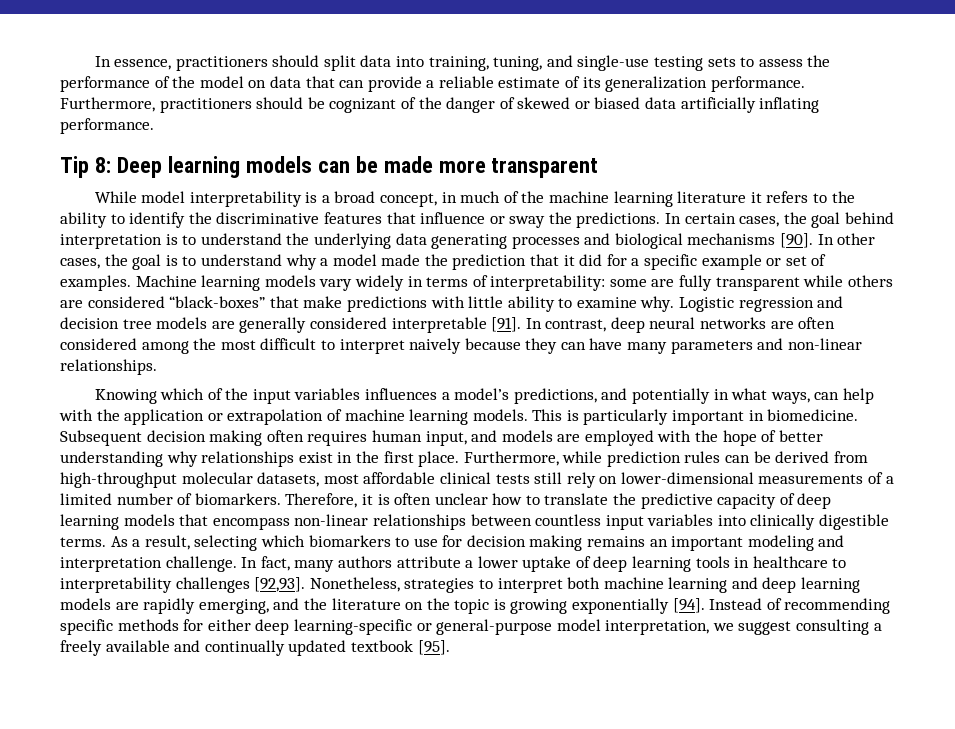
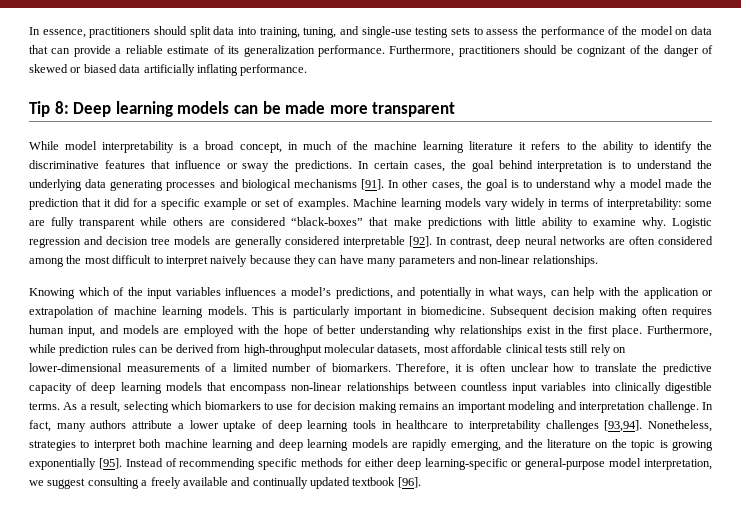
[780,233,814,248] [90]. -> [361,179,385,190] [91].
[491,317,522,332] [91]. -> [409,236,433,247] [92].
[254,577,306,592] [92,93]. -> [604,420,643,432] [93,94].
[672,598,705,613] [94]. -> [98,458,122,469] [95].
[417,640,450,655] [95]. -> [397,477,421,488] [96].

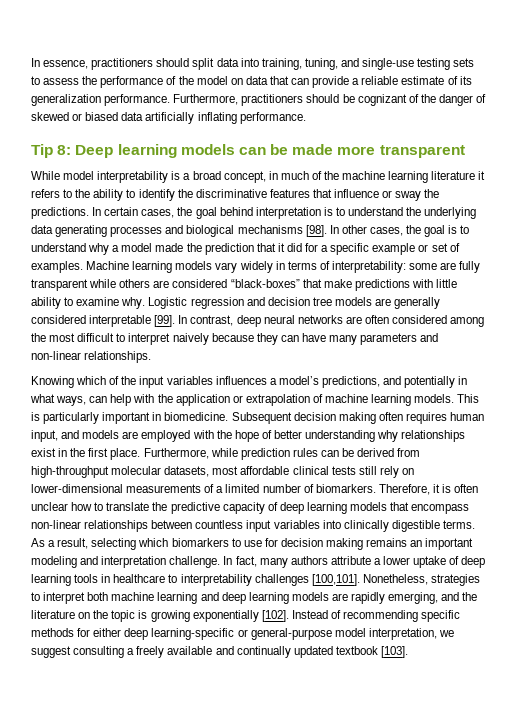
[361,179,385,190] [91]. -> [305,225,327,237] [98].
[409,236,433,247] [92]. -> [154,315,176,327] [99].
[604,420,643,432] [93,94]. -> [311,574,360,586] [100,101].
[98,458,122,469] [95]. -> [261,610,289,622] [102].
[397,477,421,488] [96]. -> [380,646,408,658] [103].

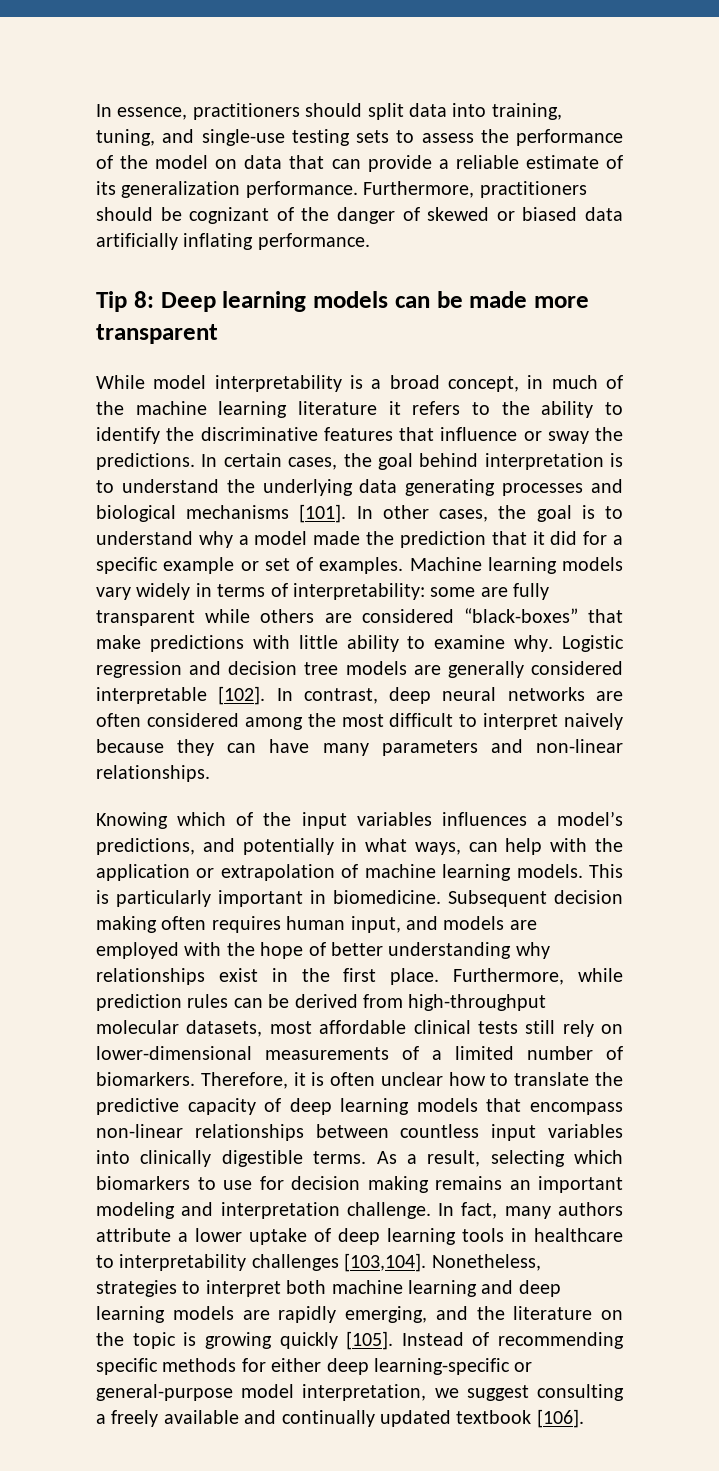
[305,225,327,237] [98]. -> [299,504,347,523] [101].
[154,315,176,327] [99]. -> [218,686,266,705] [102].
[311,574,360,586] [100,101]. -> [344,1253,427,1272] [103,104].
[192,610,289,622] exponentially [102]. -> [279,1331,394,1350] quickly [105].
[380,646,408,658] [103]. -> [536,1409,584,1428] [106].

